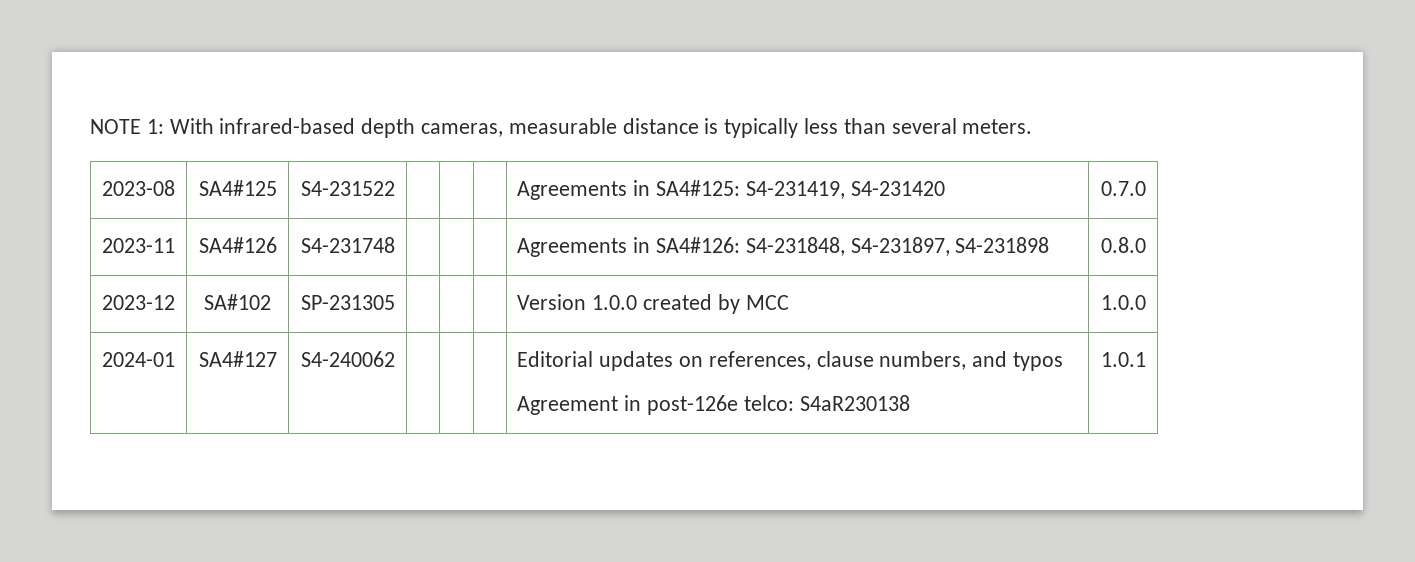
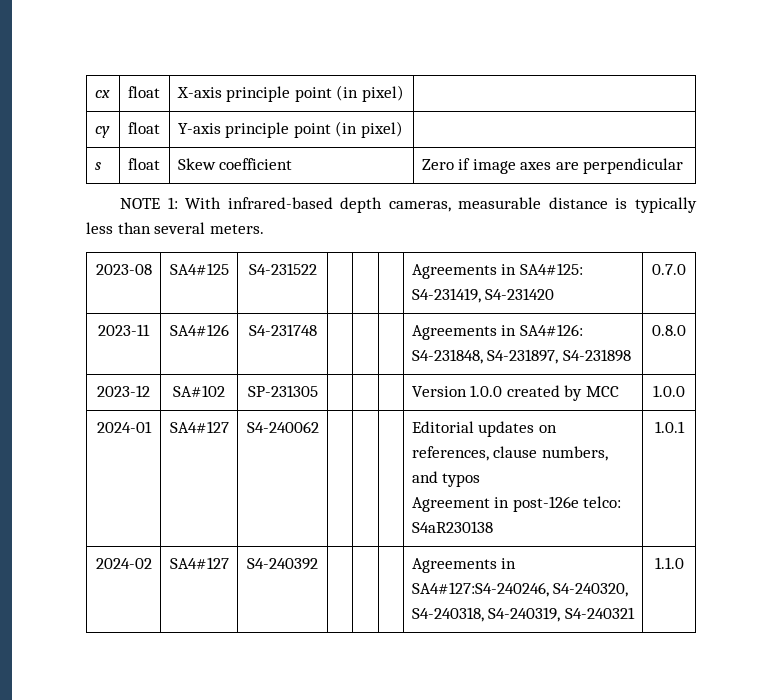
(90, 126) none -> [94,90,110,98] [127,86,160,98] [176,85,404,102] [94,126,110,138] [127,122,160,134] [177,121,403,138] [94,162,101,170] [127,158,160,170] [177,158,293,170] [421,158,684,174] cx | float | X-axis principle point (in pixel) | // cy | float | Y-axis principle point (in pixel) | // s | float | Skew coefficient | Zero if image axes are perpendicular //
(1146, 359) none -> [95,558,152,569] [169,557,229,569] [247,558,318,570] [411,558,517,573] [411,582,629,597] [411,607,635,622] [654,557,684,569] // 2024-02 | SA4#127 | S4-240392 | | | | Agreements in SA4#127:S4-240246, S4-240320, S4-240318, S4-240319, S4-240321 | 1.1.0

